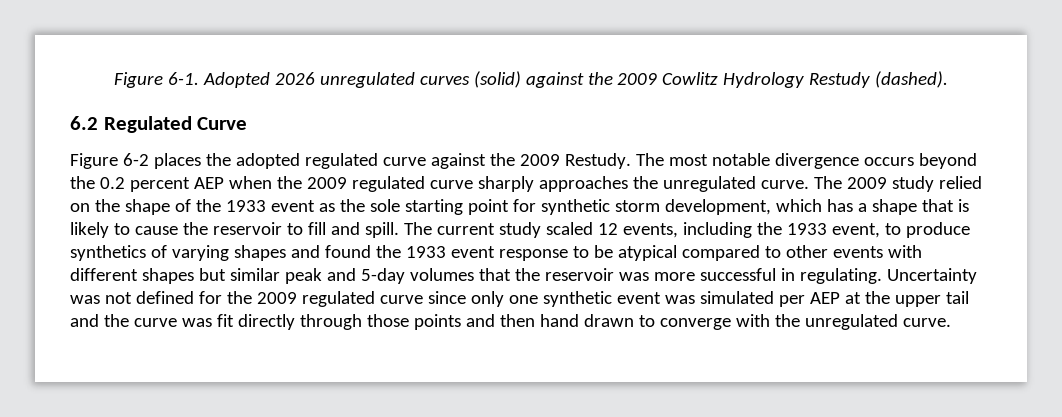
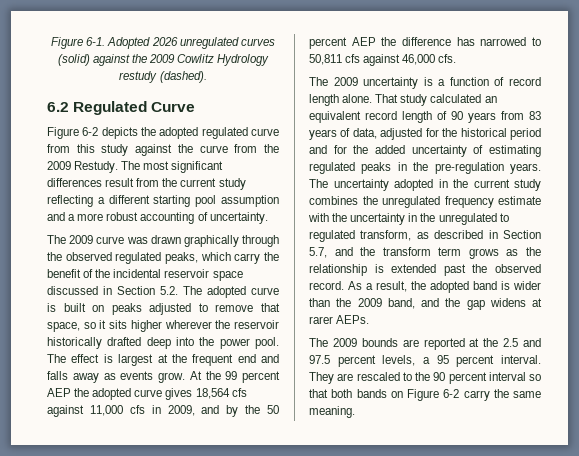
[809,72,871,88] Restudy -> [119,71,158,83] restudy
[153,153,201,169] places -> [101,127,138,139] depicts
[430,153,977,169] [70,176,982,192] [70,199,969,215] [70,222,970,238] [70,245,922,261] [70,268,977,284] [70,291,969,307] [70,314,951,330] against the 2009 Restudy. The most notable divergence occurs beyond the 0.2 percent AEP when the 2009 regulated curve sharply approaches the unregulated curve. The 2009 study relied on the shape of the 1933 event as the sole starting point for synthetic storm development, which has a shape that is likely to cause the reservoir to fill and spill. The current study scaled 12 events, including the 1933 event, to produce synthetics of varying shapes and found the 1933 event response to be atypical compared to other events with different shapes but similar peak and 5-day volumes that the reservoir was more successful in regulating. Uncertainty was not defined for the 2009 regulated curve since only one synthetic event was simulated per AEP at the upper tail and the curve was fit directly through those points and then hand drawn to converge with the unregulated curve. -> [47,144,279,156] [47,161,224,173] [47,178,246,190] [47,195,279,207] [47,212,268,224] [47,235,279,247] [47,252,279,264] [47,269,243,281] [47,286,279,298] [47,303,280,315] [47,320,279,332] [47,337,279,349] [47,354,279,366] [47,371,280,383] [47,388,247,400] [47,405,279,417] [309,37,541,49] [309,54,457,66] [309,77,541,89] [309,94,497,106] [309,111,541,123] [309,128,541,140] [309,145,541,157] [309,162,541,174] [309,179,541,191] [309,196,541,208] [308,213,509,225] [309,230,541,242] [309,247,541,259] [309,264,541,276] [309,281,541,293] [309,298,542,310] [309,315,370,324] [309,338,541,350] [309,355,541,367] [309,372,541,384] [309,389,541,401] [309,406,355,418] from this study against the curve from the 2009 Restudy. The most significant differences result from the current study reflecting a different starting pool assumption and a more robust accounting of uncertainty. // The 2009 curve was drawn graphically through the observed regulated peaks, which carry the benefit of the incidental reservoir space discussed in Section 5.2. The adopted curve is built on peaks adjusted to remove that space, so it sits higher wherever the reservoir historically drafted deep into the power pool. The effect is largest at the frequent end and falls away as events grow. At the 99 percent AEP the adopted curve gives 18,564 cfs against 11,000 cfs in 2009, and by the 50 percent AEP the difference has narrowed to 50,811 cfs against 46,000 cfs. // The 2009 uncertainty is a function of record length alone. That study calculated an equivalent record length of 90 years from 83 years of data, adjusted for the historical period and for the added uncertainty of estimating regulated peaks in the pre-regulation years. The uncertainty adopted in the current study combines the unregulated frequency estimate with the uncertainty in the unregulated to regulated transform, as described in Section 5.7, and the transform term grows as the relationship is extended past the observed record. As a result, the adopted band is wider than the 2009 band, and the gap widens at rarer AEPs. // The 2009 bounds are reported at the 2.5 and 97.5 percent levels, a 95 percent interval. They are rescaled to the 90 percent interval so that both bands on Figure 6-2 carry the same meaning.

